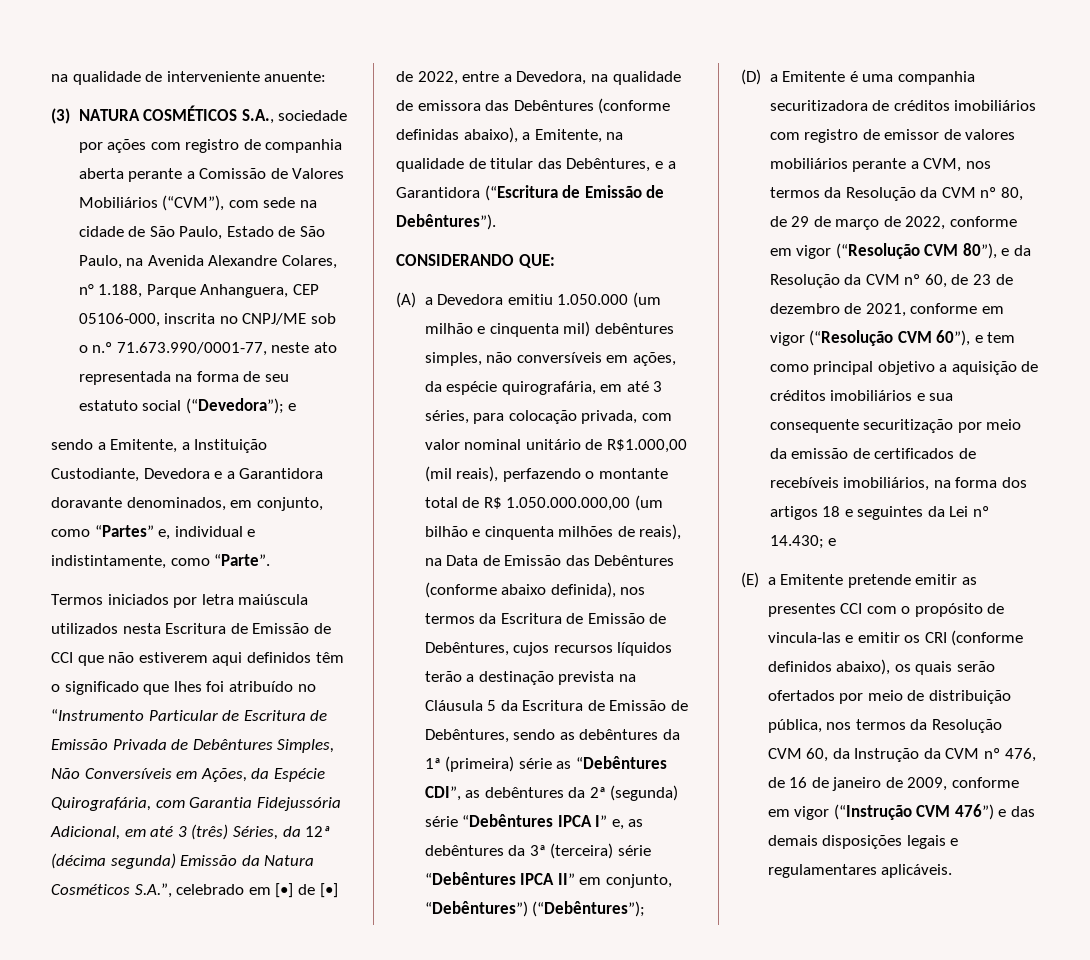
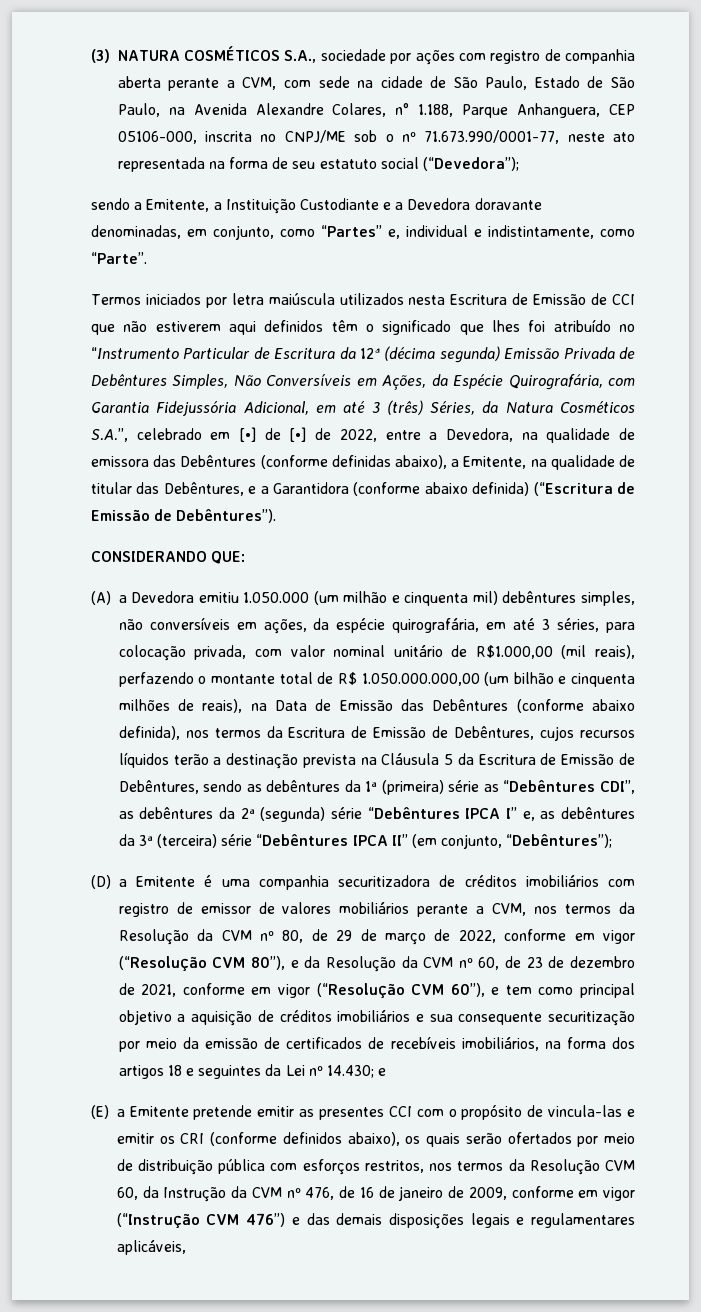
[51,71,327,85] na qualidade de interveniente anuente: // -> (91, 56) none
[199,168,345,179] [78,195,225,211] Comissão de Valores Mobiliários (“CVM”), -> [242,77,277,90] CVM,
[92,342,113,353] n.º -> [401,132,416,142] nº
[288,403,297,411] e -> (520, 164) none
[51,468,324,482] [51,497,226,511] Custodiante, Devedora e a Garantidora doravante denominados, -> [299,198,542,210] [91,225,181,239] Custodiante e a Devedora doravante denominadas,
[310,710,328,721] de -> [339,346,500,363] da 12ª (décima segunda)
[305,826,331,837] [51,853,260,869] 12ª (décima segunda) Emissão da -> (499, 407) none
(480, 192) none -> [353,482,530,496] (conforme abaixo definida)
[579,874,672,888] [424,901,646,917] em conjunto, “Debêntures”) (“Debêntures”); -> [412,834,613,849] (em conjunto, “Debêntures”);
[767,719,822,733] pública, -> [218,1159,424,1175] pública com esforços restritos,
[881,864,953,878] aplicáveis. -> [116,1240,186,1255] aplicáveis,

